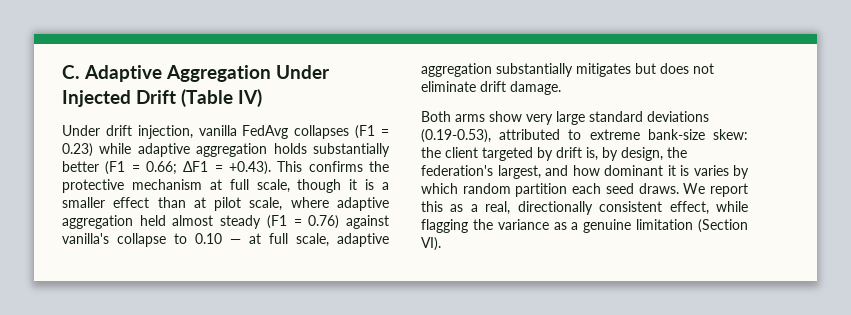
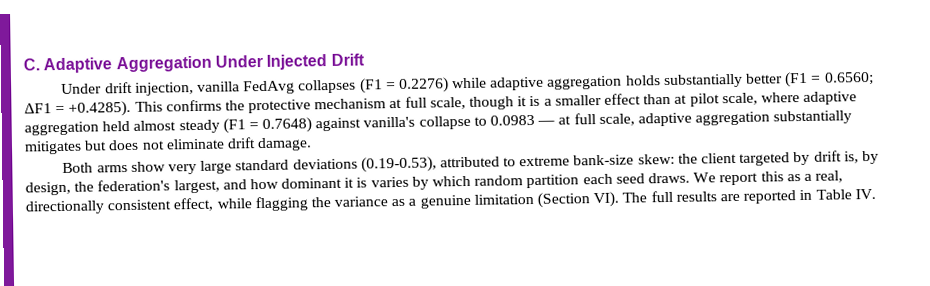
[181,89,263,107] (Table IV) -> (365, 59) none
[62,143,93,157] 0.23) -> [398,77,449,93] 0.2276)
[146,161,177,175] 0.66; -> [823,71,874,86] 0.6560;
[229,161,271,175] +0.43). -> [68,100,132,117] +0.4285).
[308,215,340,229] 0.76) -> [262,117,313,133] 0.7648)
[195,233,222,244] 0.10 -> [490,114,536,126] 0.0983
(441, 244) none -> [622,188,876,204] The full results are reported in Table IV.

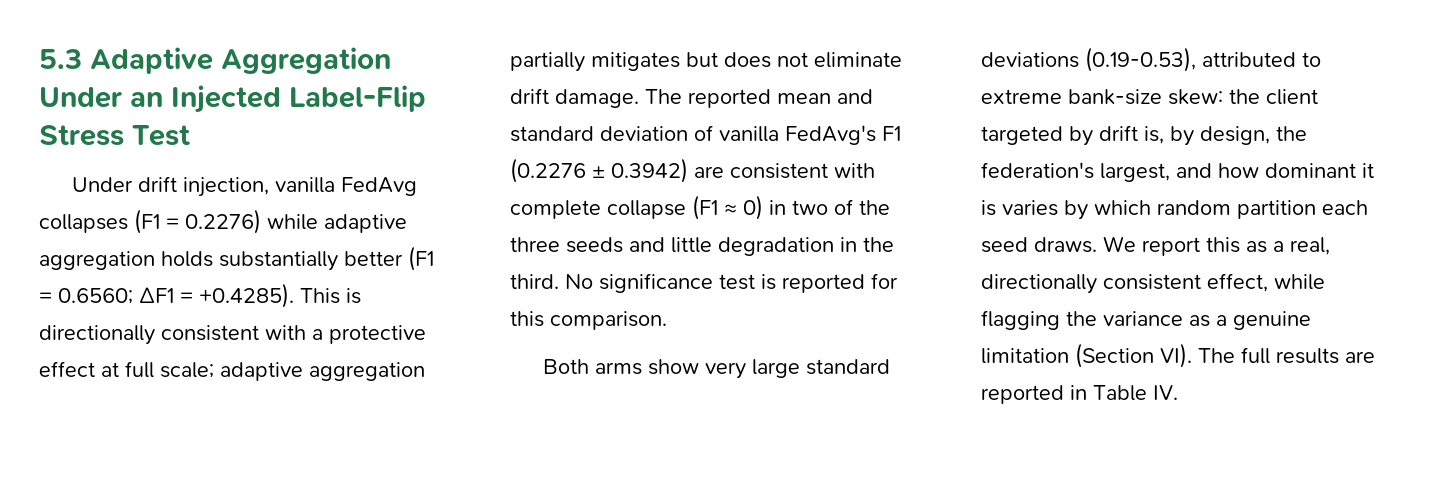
[23,58,40,71] C. -> [39,49,82,69] 5.3
[266,53,365,70] Injected Drift -> [130,85,426,113] [39,125,190,146] an Injected Label-Flip Stress Test
[165,91,858,114] [24,110,853,136] confirms the protective mechanism at full scale, though it is a smaller effect than at pilot scale, where adaptive aggregation held almost steady (F1 = 0.7648) against vanilla's collapse to 0.0983 — at full scale, adaptive aggregation substantially -> [346,288,361,304] [39,325,426,345] [39,361,425,381] [510,52,585,72] is directionally consistent with a protective effect at full scale; adaptive aggregation partially
(313, 144) none -> [645,89,873,108] [510,125,901,145] [510,158,875,183] [510,195,890,220] [510,237,894,256] [510,273,898,293] [510,311,667,330] The reported mean and standard deviation of vanilla FedAvg's F1 (0.2276 ± 0.3942) are consistent with complete collapse (F1 ≈ 0) in two of the three seeds and little degradation in the third. No significance test is reported for this comparison.

